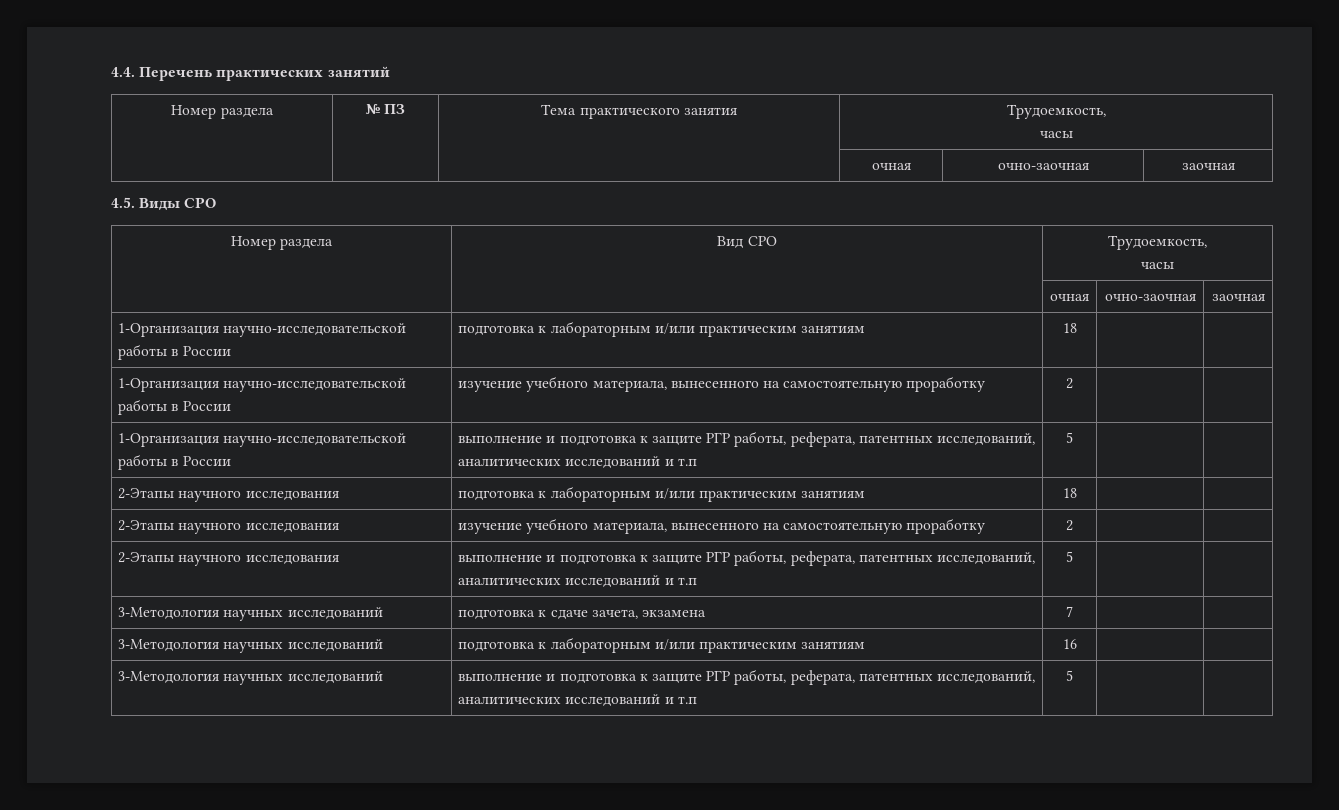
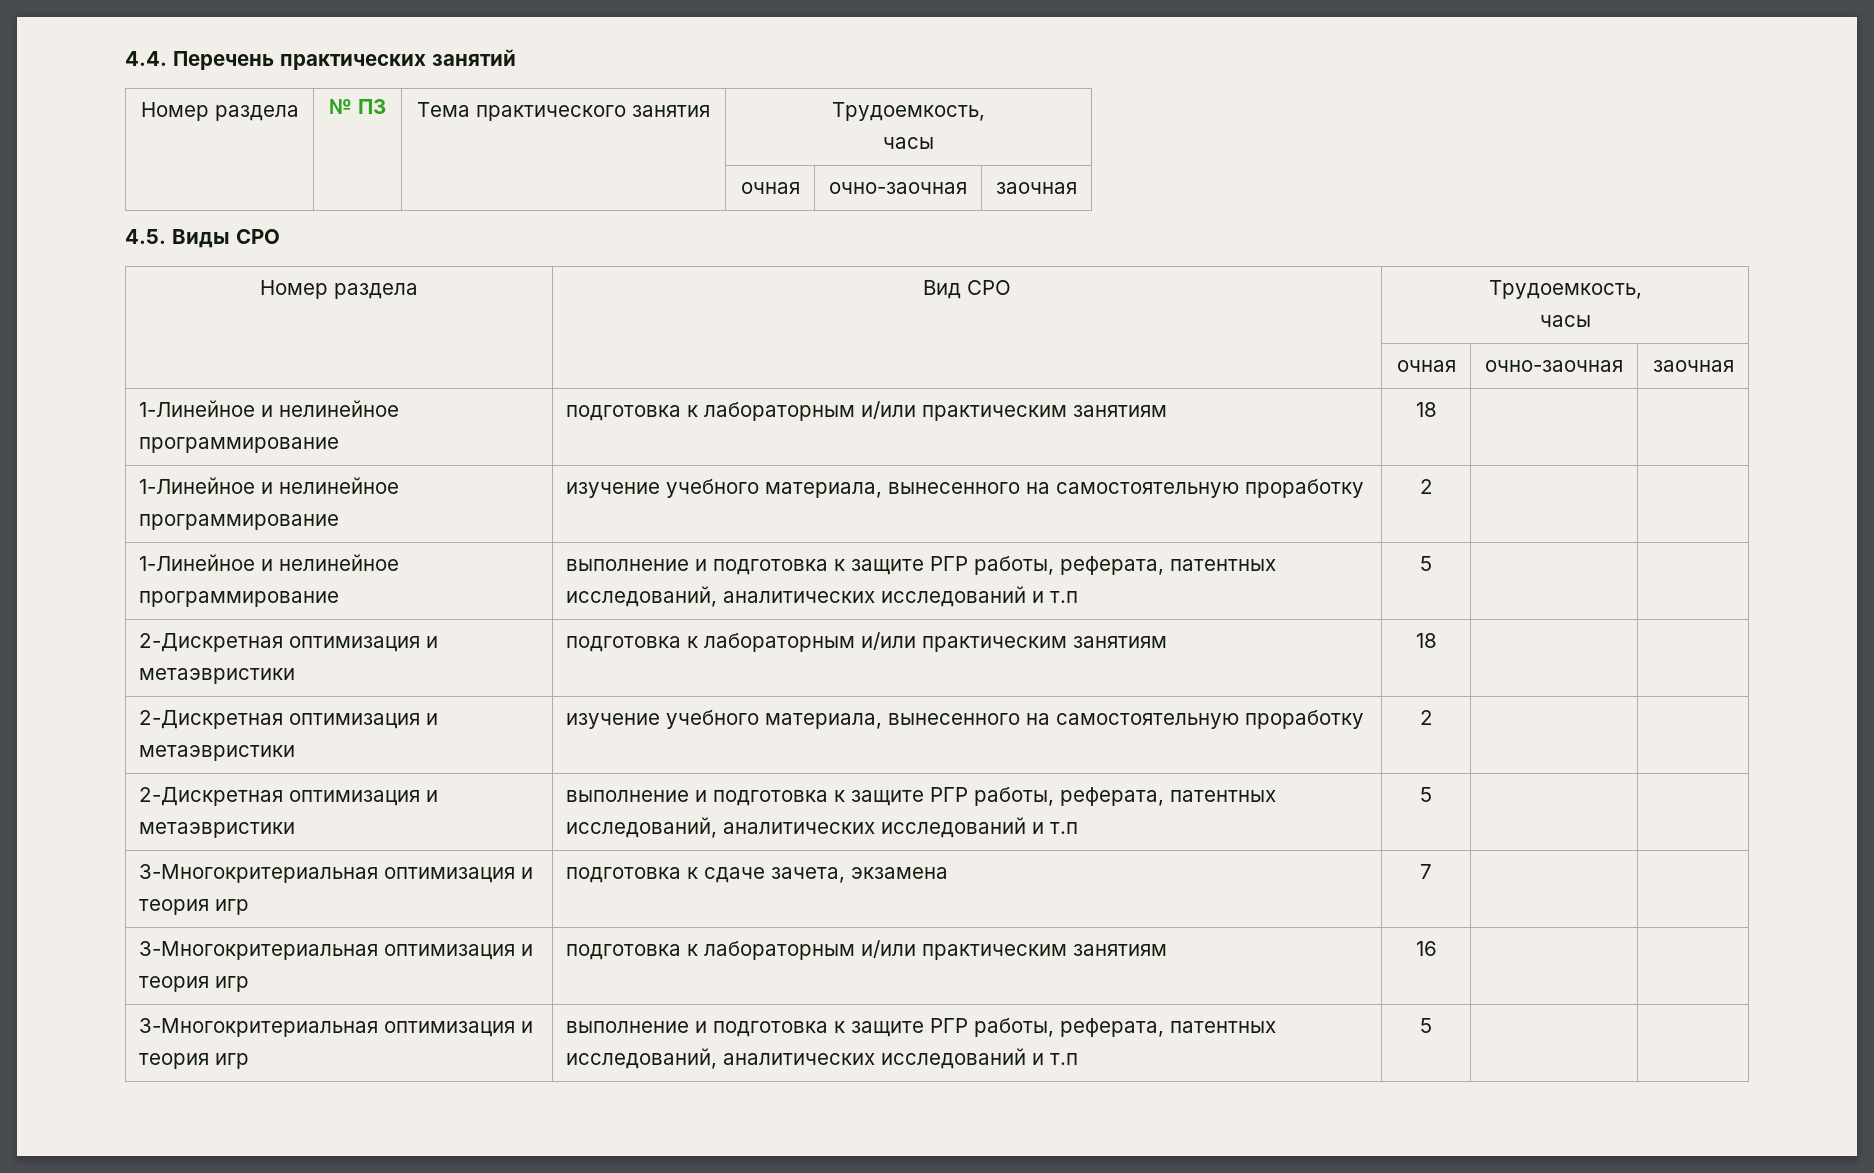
[118,323,407,337] [118,344,231,360] [458,321,866,337] [1062,323,1077,333] [118,378,407,392] [118,399,231,415] [458,376,986,392] [1066,378,1073,389] [118,433,407,447] [118,454,231,470] 1-Организация научно-исследовательской работы в России | подготовка к лабораторным и/или практическим занятиям | 18 | | // 1-Организация научно-исследовательской работы в России | изучение учебного материала, вынесенного на самостоятельную проработку | 2 | | // 1-Организация научно-исследовательской работы в России -> [139,400,400,417] [139,437,340,453] [566,401,1168,421] [1415,402,1437,417] [139,477,400,494] [139,514,340,530] [566,479,1365,498] [1419,479,1433,494] [139,554,400,571] [139,591,340,607] 1-Линейное и нелинейное программирование | подготовка к лабораторным и/или практическим занятиям | 18 | | // 1-Линейное и нелинейное программирование | изучение учебного материала, вынесенного на самостоятельную проработку | 2 | | // 1-Линейное и нелинейное программирование
[118,488,339,502] [458,486,866,502] [1062,488,1077,498] [118,520,339,534] [458,518,986,534] [1066,520,1073,531] [118,552,339,566] 2-Этапы научного исследования | подготовка к лабораторным и/или практическим занятиям | 18 | | // 2-Этапы научного исследования | изучение учебного материала, вынесенного на самостоятельную проработку | 2 | | // 2-Этапы научного исследования -> [139,633,439,652] [139,668,296,684] [566,632,1168,652] [1415,633,1437,648] [139,710,439,729] [139,745,296,761] [566,710,1365,729] [1419,710,1433,725] [139,787,439,806] [139,822,296,838] 2-Дискретная оптимизация и метаэвристики | подготовка к лабораторным и/или практическим занятиям | 18 | | // 2-Дискретная оптимизация и метаэвристики | изучение учебного материала, вынесенного на самостоятельную проработку | 2 | | // 2-Дискретная оптимизация и метаэвристики
[118,607,383,621] 3-Методология научных исследований -> [139,864,534,883] [139,899,250,915] 3-Многокритериальная оптимизация и теория игр
[118,639,383,653] 3-Методология научных исследований -> [139,941,534,960] [139,976,250,992] 3-Многокритериальная оптимизация и теория игр
[118,671,383,685] 3-Методология научных исследований -> [139,1018,534,1037] [139,1053,250,1069] 3-Многокритериальная оптимизация и теория игр

